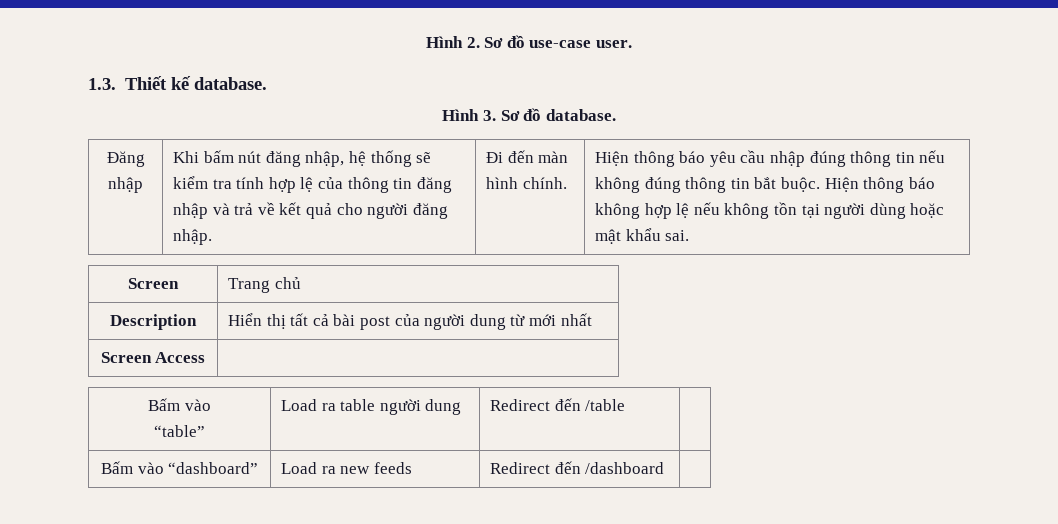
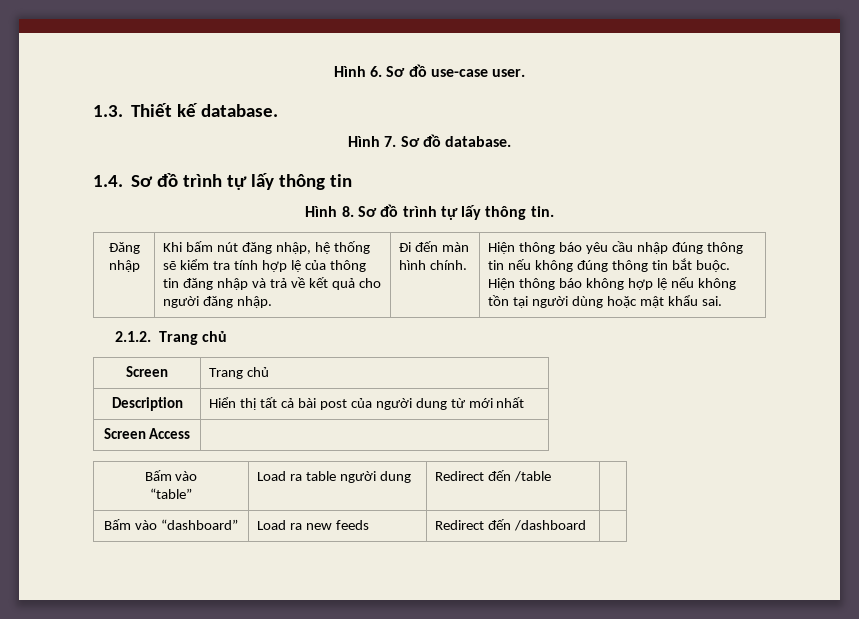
[426,36,480,48] Hình 2. -> [333,66,383,77] Hình 6.
[482,110,496,121] 3. -> [384,136,397,147] 7.
(616, 115) none -> [93,173,352,190] [305,204,554,220] // 1.4. Sơ đồ trình tự lấy thông tin // Hình 8. Sơ đồ trình tự lấy thông tin.
(690, 235) none -> [114,331,228,345] // 2.1.2. Trang chủ

